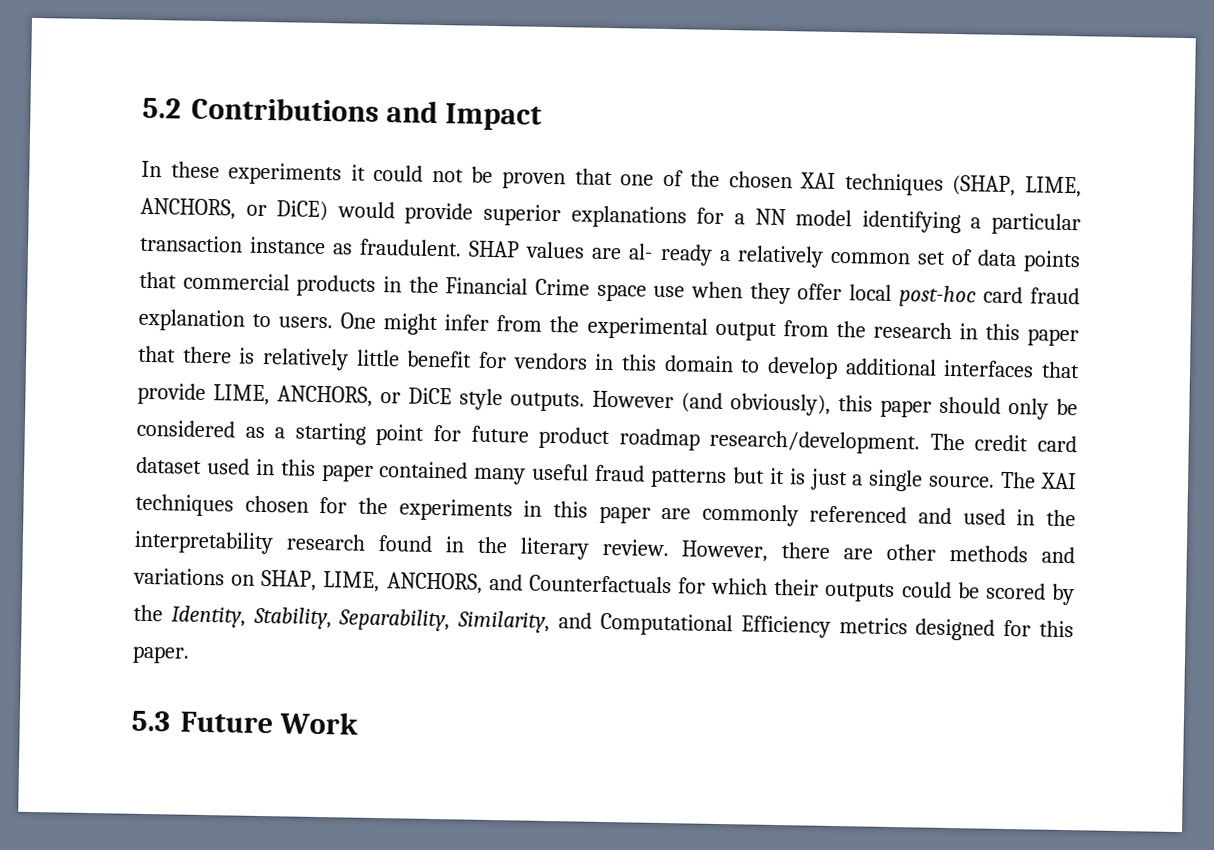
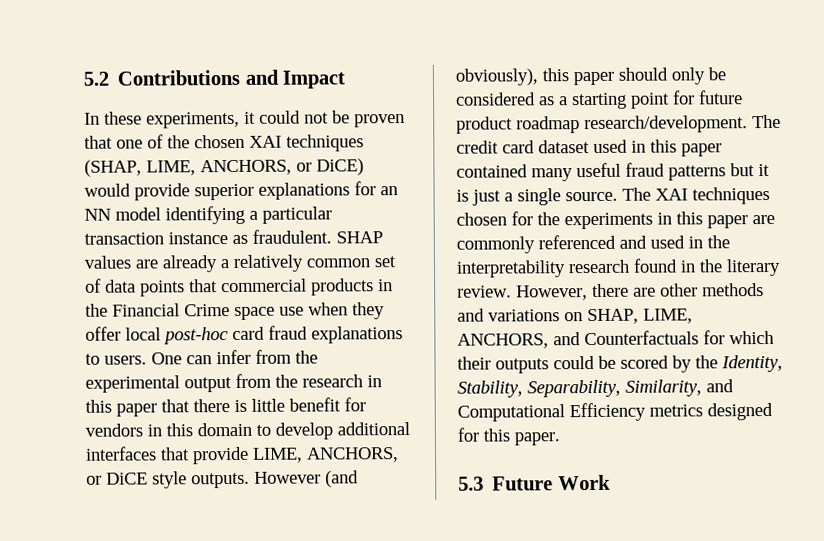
[228,162,343,186] experiments -> [146,111,240,129] experiments,
[733,213,745,225] a -> [380,186,398,196] an
[628,243,713,266] al- ready -> [162,255,218,273] already
[138,308,245,332] explanation -> [311,326,403,344] explanations
[383,313,439,336] might -> [186,355,212,365] can
[262,347,349,371] relatively -> (247, 405) none

